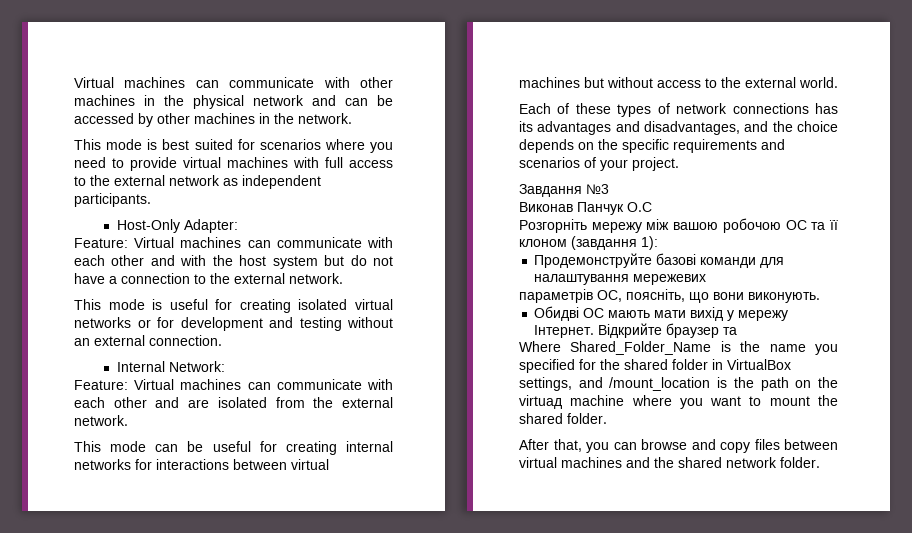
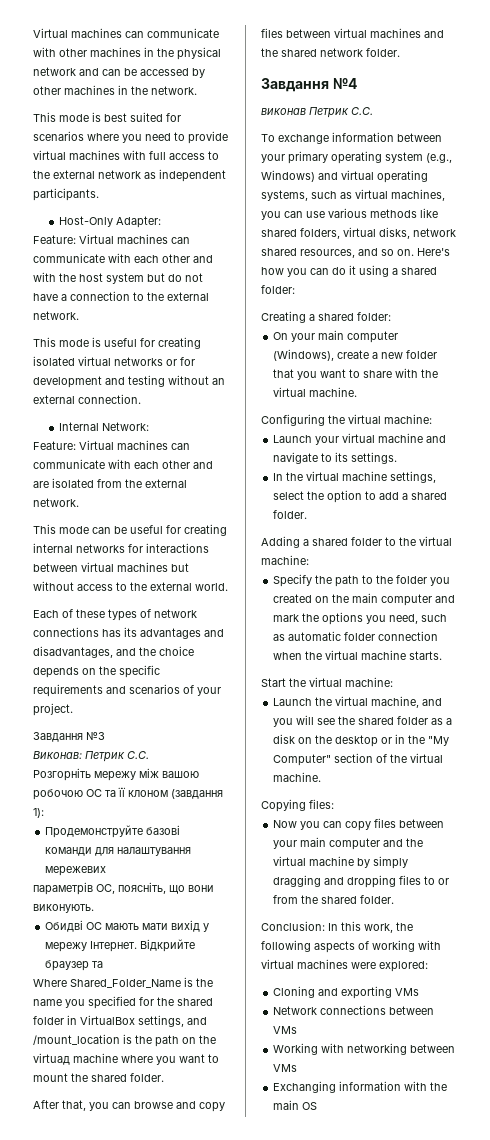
[519,202,652,215] Виконав Панчук О.С -> [33,751,149,762] Виконав: Петрик С.С.
(820, 462) none -> [261,78,357,92] [261,107,373,118] [261,132,442,144] [261,151,452,164] [261,170,428,183] [261,189,445,201] [261,208,438,220] [261,227,456,239] [261,248,450,258] [261,265,437,277] [261,285,295,294] [261,311,391,323] [273,330,399,343] [273,349,438,361] [273,368,439,380] [273,387,358,397] [261,414,432,426] [273,433,447,445] [273,452,398,464] [273,471,437,483] [273,490,448,503] [273,510,308,519] [261,536,452,548] [261,555,309,565] [273,574,451,587] [273,593,456,606] [273,612,448,625] [273,631,439,641] [273,650,443,660] [261,677,393,687] [273,696,443,708] [273,715,453,727] [273,734,450,747] [273,753,444,766] [273,772,322,782] [261,799,334,812] [273,818,445,831] [273,837,424,850] [273,856,409,869] [273,875,450,888] [273,895,395,904] [261,921,413,933] [261,940,441,953] [261,959,428,972] [273,986,420,999] [273,1005,435,1015] [273,1026,298,1034] [273,1043,456,1055] [273,1064,298,1072] [273,1081,448,1093] [273,1100,318,1110] // Завдання №4 // виконав Петрик С.С. // To exchange information between your primary operating system (e.g., Windows) and virtual operating systems, such as virtual machines, you can use various methods like shared folders, virtual disks, network shared resources, and so on. Here's how you can do it using a shared folder: // Creating a shared folder: // On your main computer (Windows), create a new folder that you want to share with the virtual machine. // Configuring the virtual machine: // Launch your virtual machine and navigate to its settings. // In the virtual machine settings, select the option to add a shared folder. // Adding a shared folder to the virtual machine: // Specify the path to the folder you created on the main computer and mark the options you need, such as automatic folder connection when the virtual machine starts. // Start the virtual machine: // Launch the virtual machine, and you will see the shared folder as a disk on the desktop or in the "My Computer" section of the virtual machine. // Copying files: // Now you can copy files between your main computer and the virtual machine by simply dragging and dropping files to or from the shared folder. // Conclusion: In this work, the following aspects of working with virtual machines were explored: // Cloning and exporting VMs // Network connections between VMs // Working with networking between VMs // Exchanging information with the main OS

